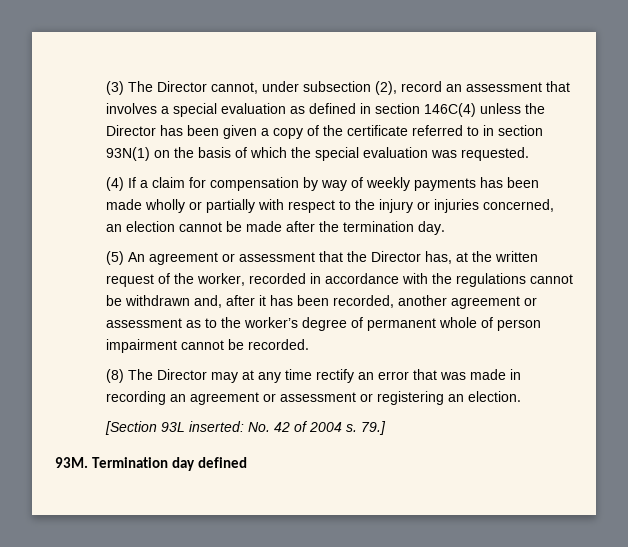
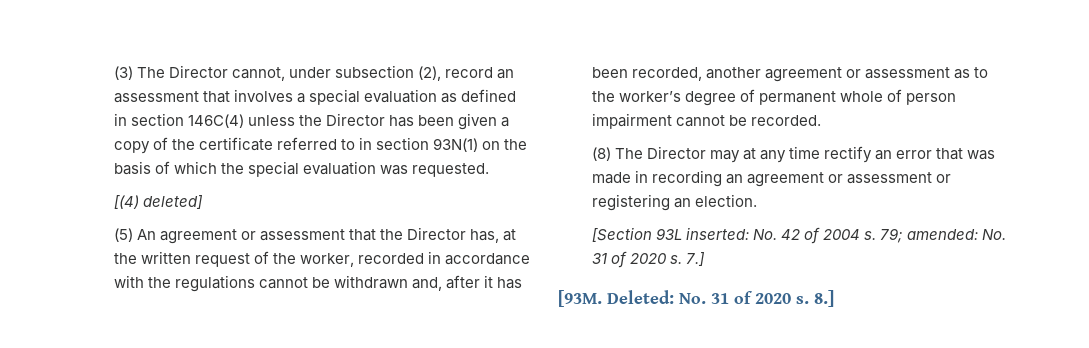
[105,177,539,191] [105,199,554,213] [105,221,445,235] (4) If a claim for compensation by way of weekly payments has been made wholly or partially with respect to the injury or injuries concerned, an election cannot be made after the termination day. -> [113,195,203,209] [(4) deleted]
[360,421,386,435] [55,457,248,471] 79.] // 93M. Termination day defined -> [880,228,1007,243] [591,251,705,268] [558,290,834,307] 79; amended: No. 31 of 2020 s. 7.] // [93M. Deleted: No. 31 of 2020 s. 8.]

